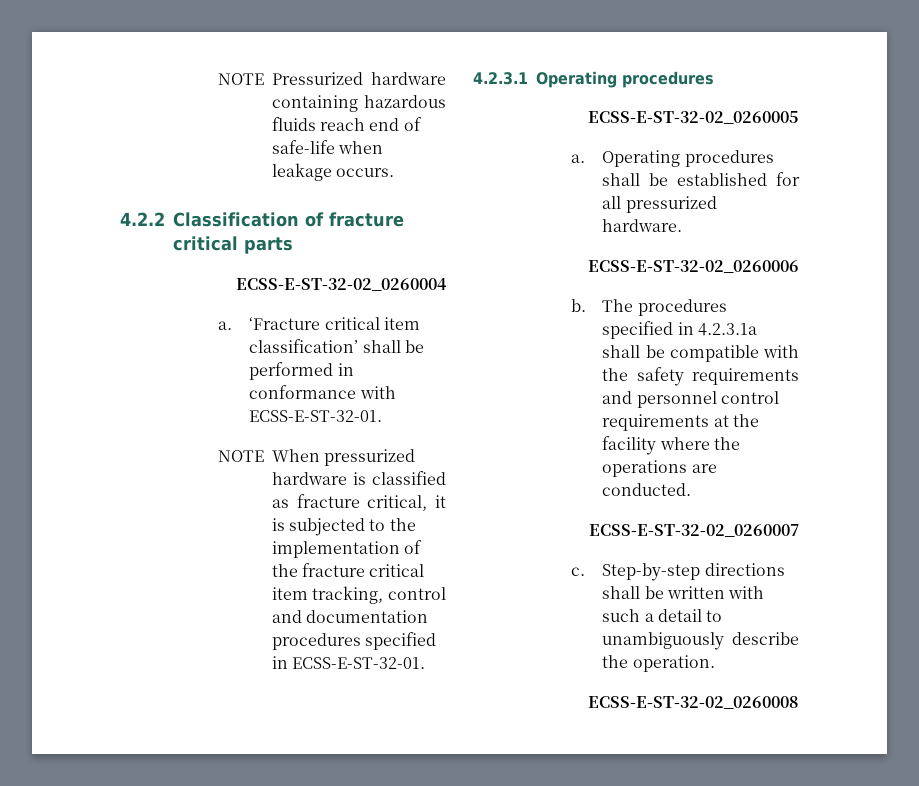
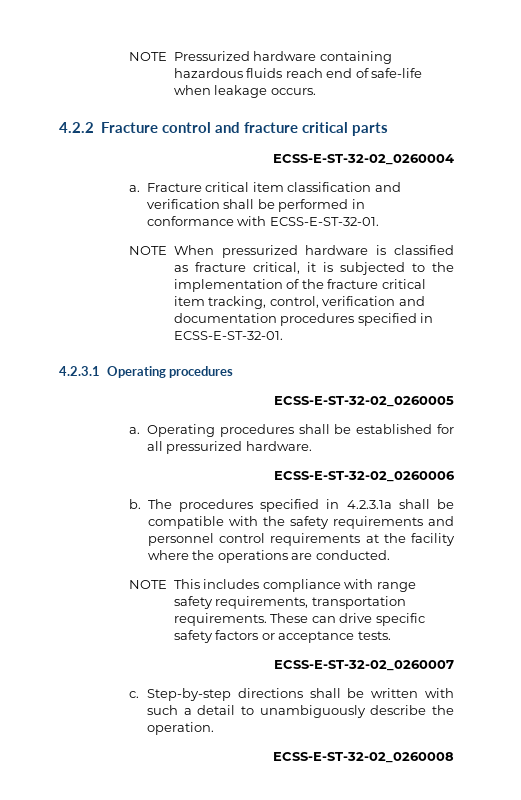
[173,212,324,227] Classification of -> [100,122,240,133] Fracture control and
[249,317,420,330] [249,339,359,353] ‘Fracture critical item classification’ -> [146,182,401,192] [146,199,220,209] Fracture critical item classification and verification
[388,587,446,600] control -> [269,296,396,308] control, verification
(692, 489) none -> [129,579,416,592] [173,596,406,609] [173,613,425,626] [173,630,391,643] // NOTE This includes compliance with range safety requirements, transportation requirements. These can drive specific safety factors or acceptance tests.

